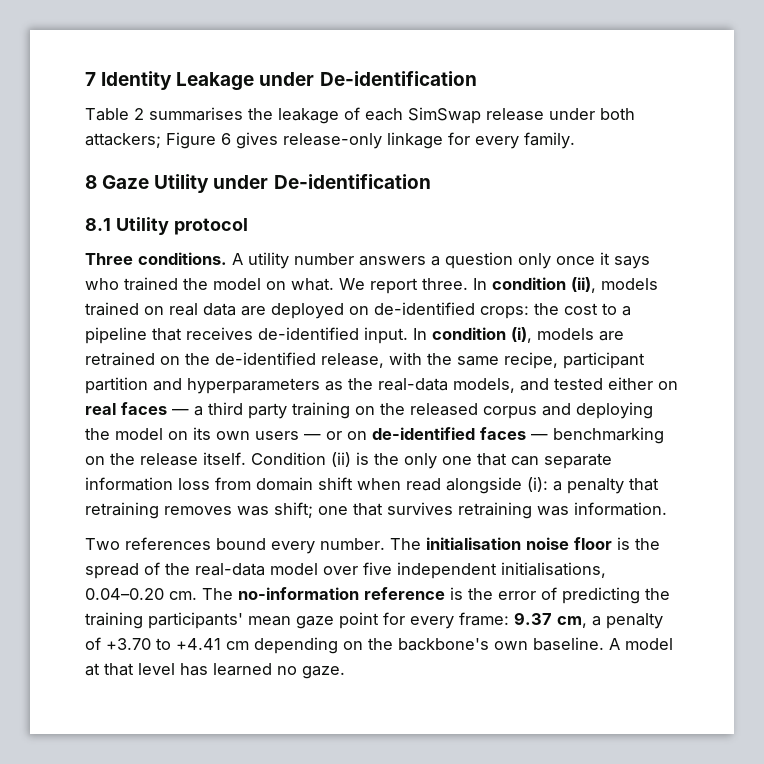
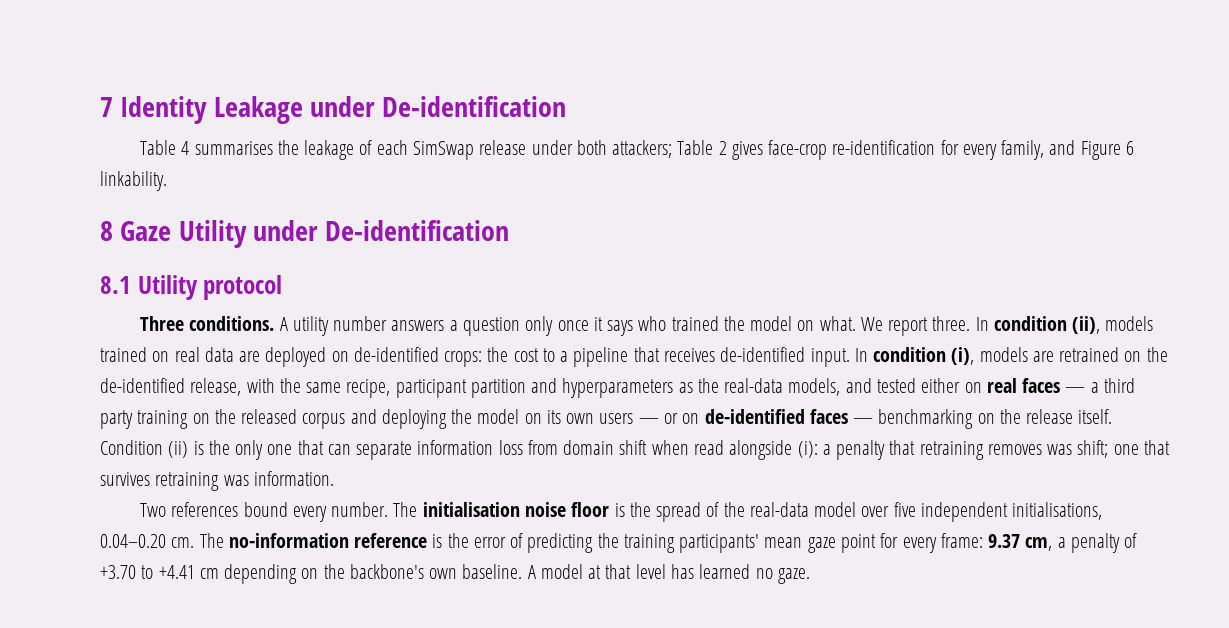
[134,108,144,120] 2 -> [181,141,190,155] 4
[166,132,575,149] Figure 6 gives release-only linkage for every family. -> [677,140,1134,160] [100,171,167,191] Table 2 gives face-crop re-identification for every family, and Figure 6 linkability.

